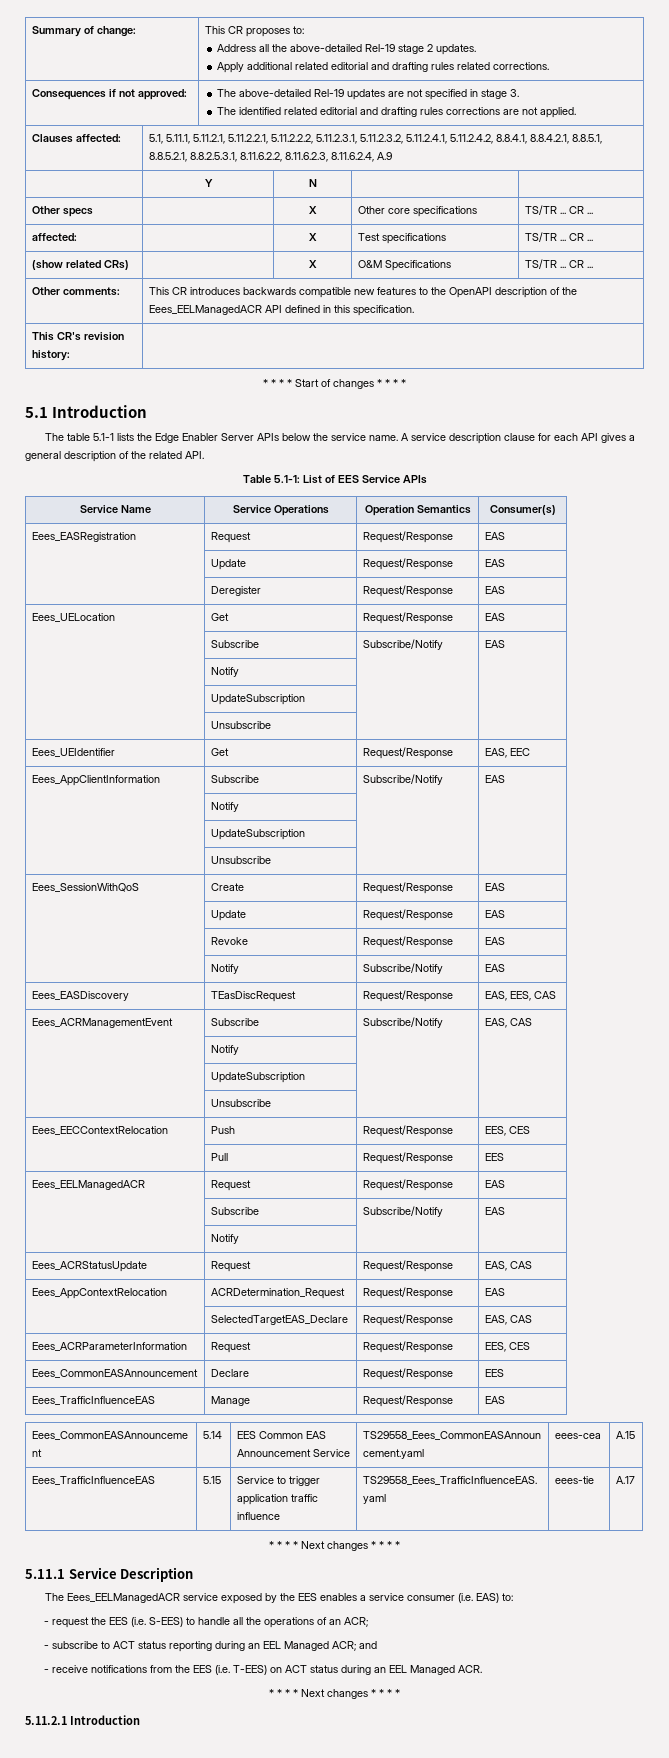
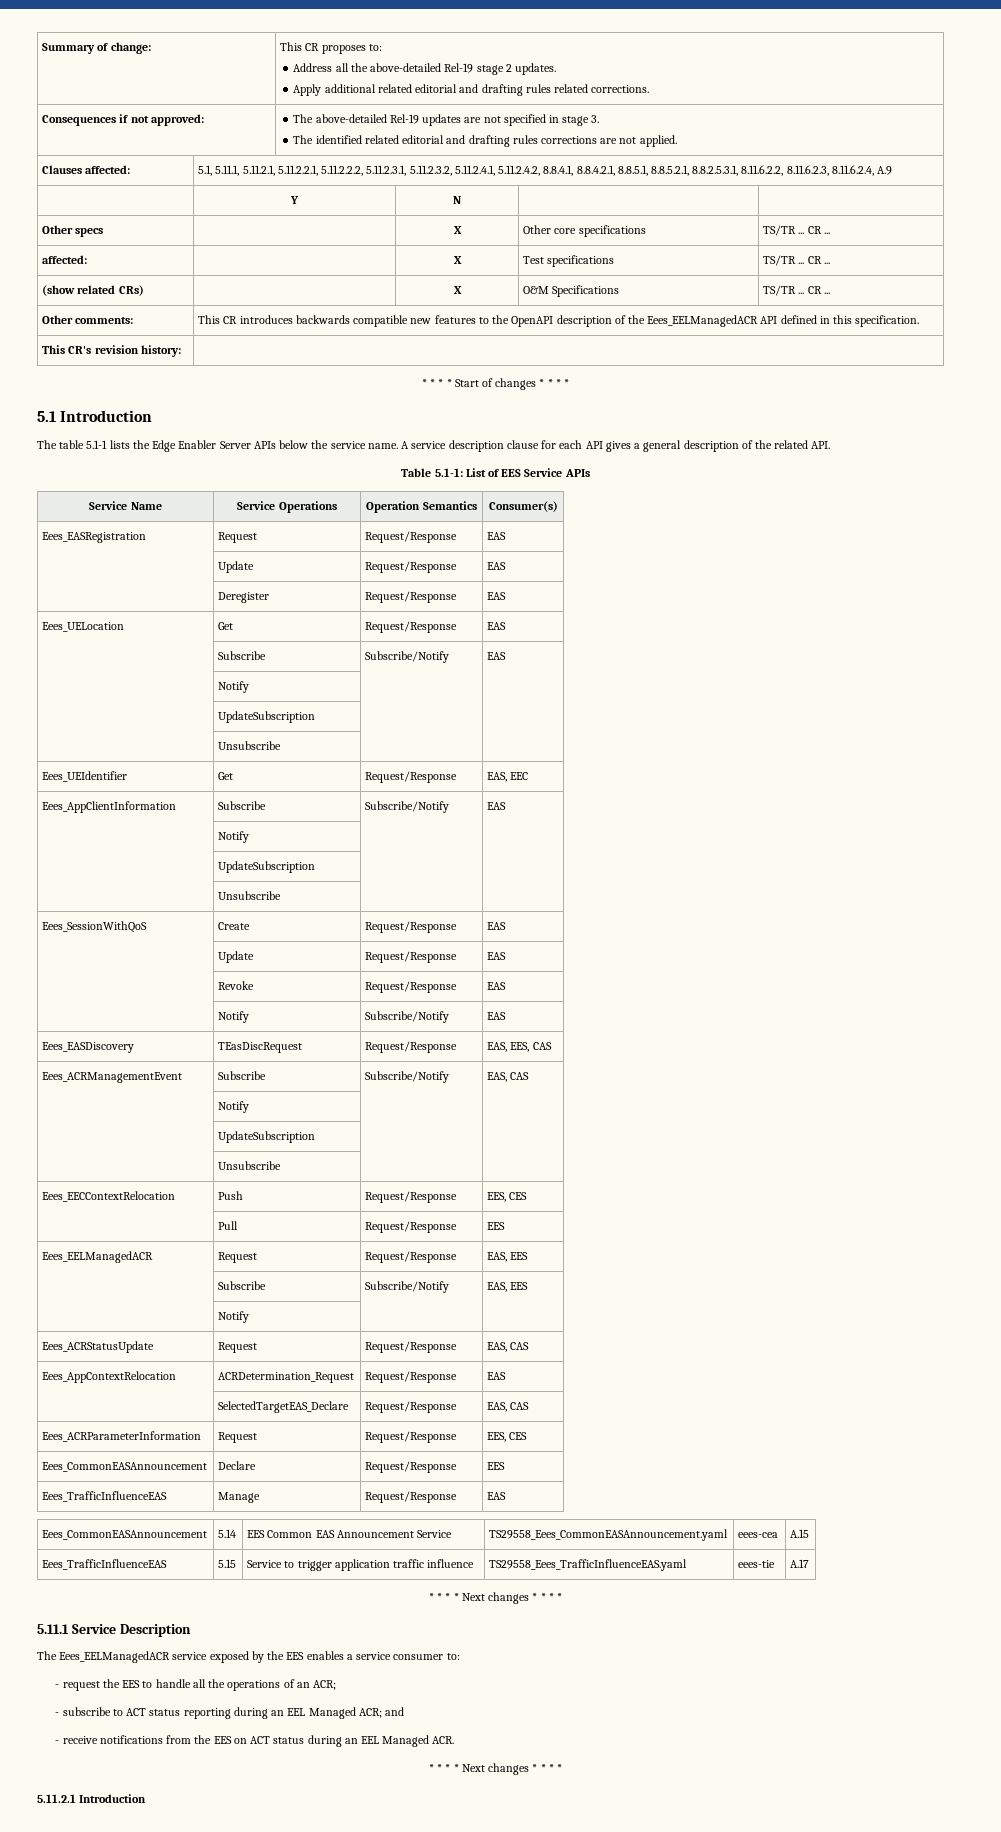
[484,1180,505,1188] [210,1207,259,1215] [362,1206,443,1217] [484,1207,505,1215] EAS // | Subscribe | Subscribe/Notify | EAS -> [487,1252,529,1262] [218,1281,267,1290] [365,1281,450,1293] [487,1282,529,1292] EAS, EES // | Subscribe | Subscribe/Notify | EAS, EES
[457,1593,499,1603] (i.e. EAS) -> (444, 1657) none
[131,1617,184,1627] (i.e. S-EES) -> (141, 1684) none
[215,1665,268,1675] (i.e. T-EES) -> (232, 1740) none

